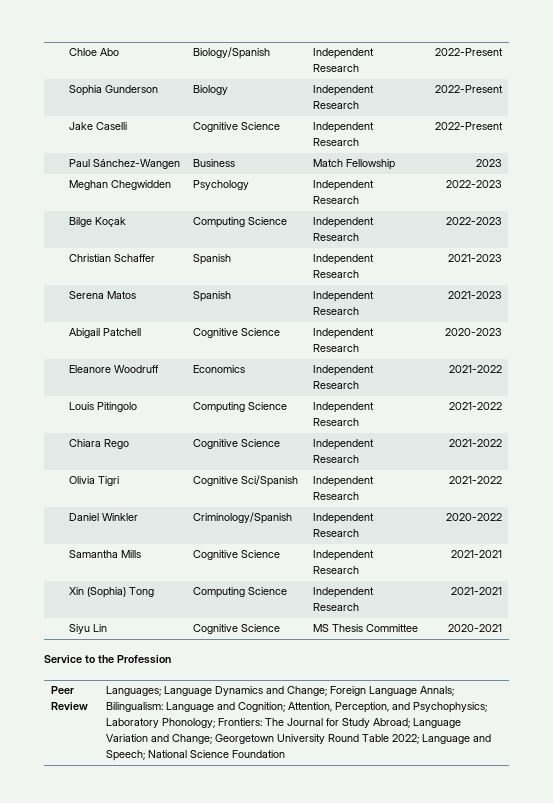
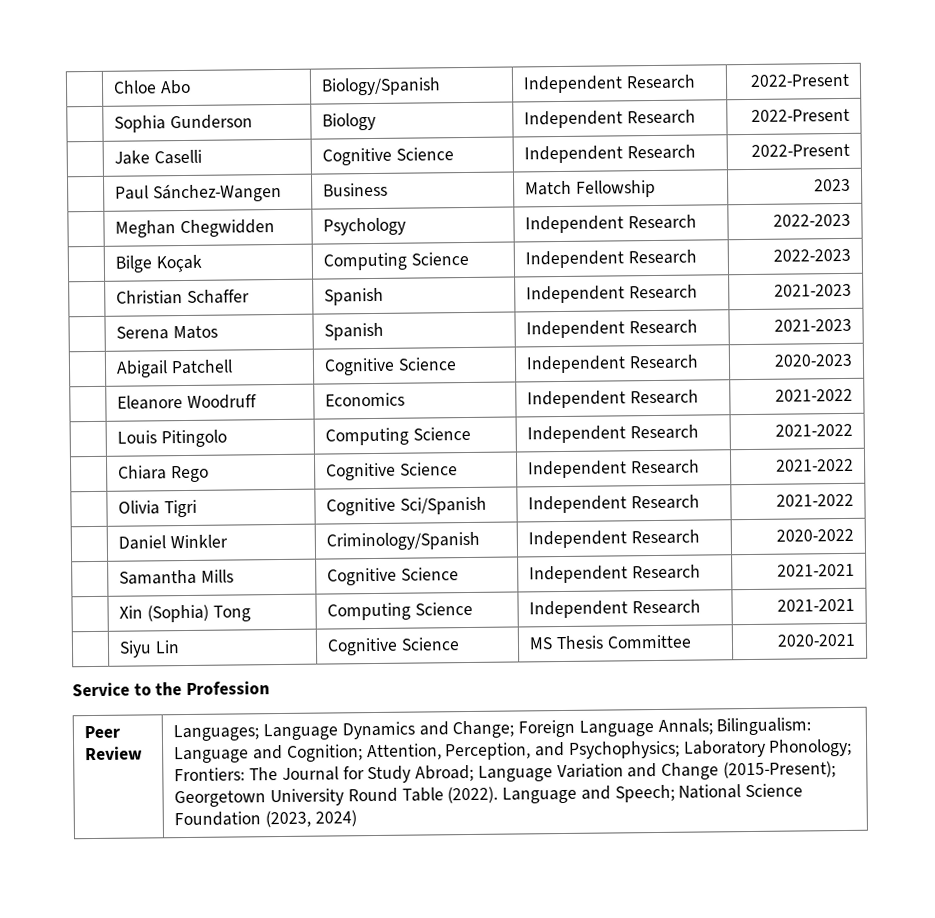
[171,734,212,744] Change; -> [660,761,836,780] Change (2015-Present);
[391,734,419,744] 2022; -> [447,786,499,804] (2022).
(285, 754) none -> [265,810,357,828] (2023, 2024)

